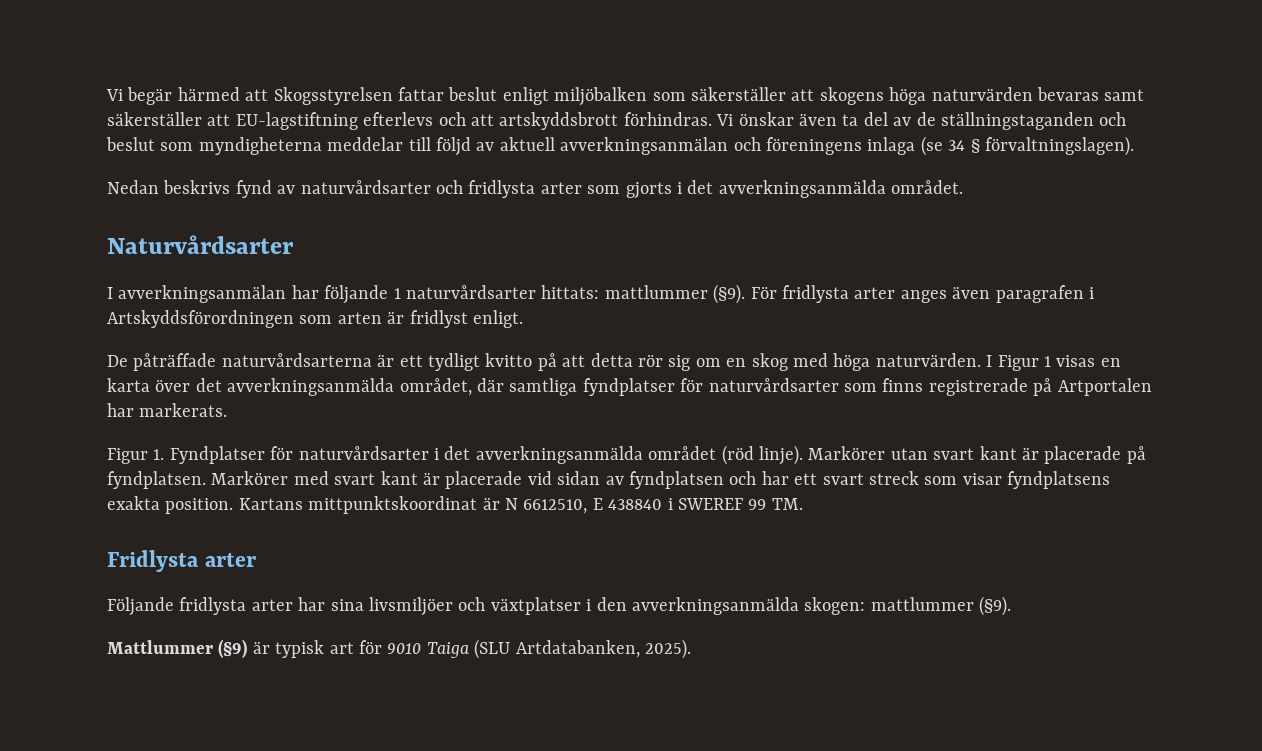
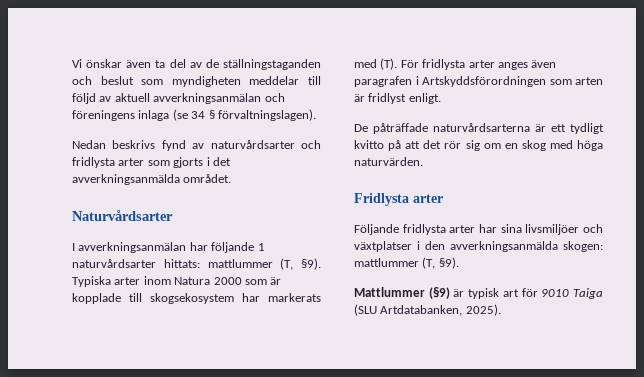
[106,87,1145,106] [107,112,734,130] Vi begär härmed att Skogsstyrelsen fattar beslut enligt miljöbalken som säkerställer att skogens höga naturvärden bevaras samt säkerställer att EU-lagstiftning efterlevs och att artskyddsbrott förhindras. Vi -> [72,59,82,68] Vi
[198,137,322,155] myndigheterna -> [171,76,241,87] myndigheten
[713,284,746,304] (§9). -> [280,258,321,270] [72,276,282,287] [72,293,321,304] [354,58,398,70] (T, §9). Typiska arter inom Natura 2000 som är kopplade till skogsekosystem har markerats med (T).
[590,353,633,367] detta -> [423,140,442,149] det
[986,355,1121,371] [107,378,1152,396] [107,403,228,417] [107,445,1146,465] [107,471,1111,489] [107,496,803,514] I Figur 1 visas en karta över det avverkningsanmälda området, där samtliga fyndplatser för naturvårdsarter som finns registrerade på Artportalen har markerats. // Figur 1. Fyndplatser för naturvårdsarter i det avverkningsanmälda området (röd linje). Markörer utan svart kant är placerade på fyndplatsen. Markörer med svart kant är placerade vid sidan av fyndplatsen och har ett svart streck som visar fyndplatsens exakta position. Kartans mittpunktskoordinat är N 6612510, E 438840 i SWEREF 99 TM. -> (423, 161) none
[979,596,1012,616] (§9). -> [422,257,459,269] (T, §9).

